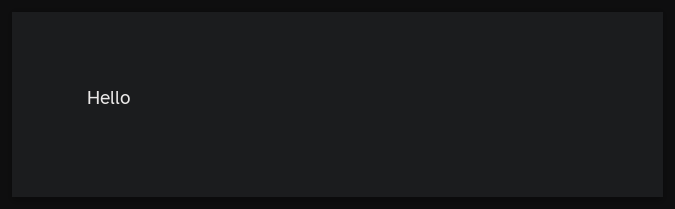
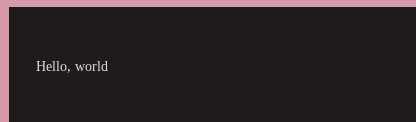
[87,91,130,104] Hello -> [36,61,108,73] Hello, world

